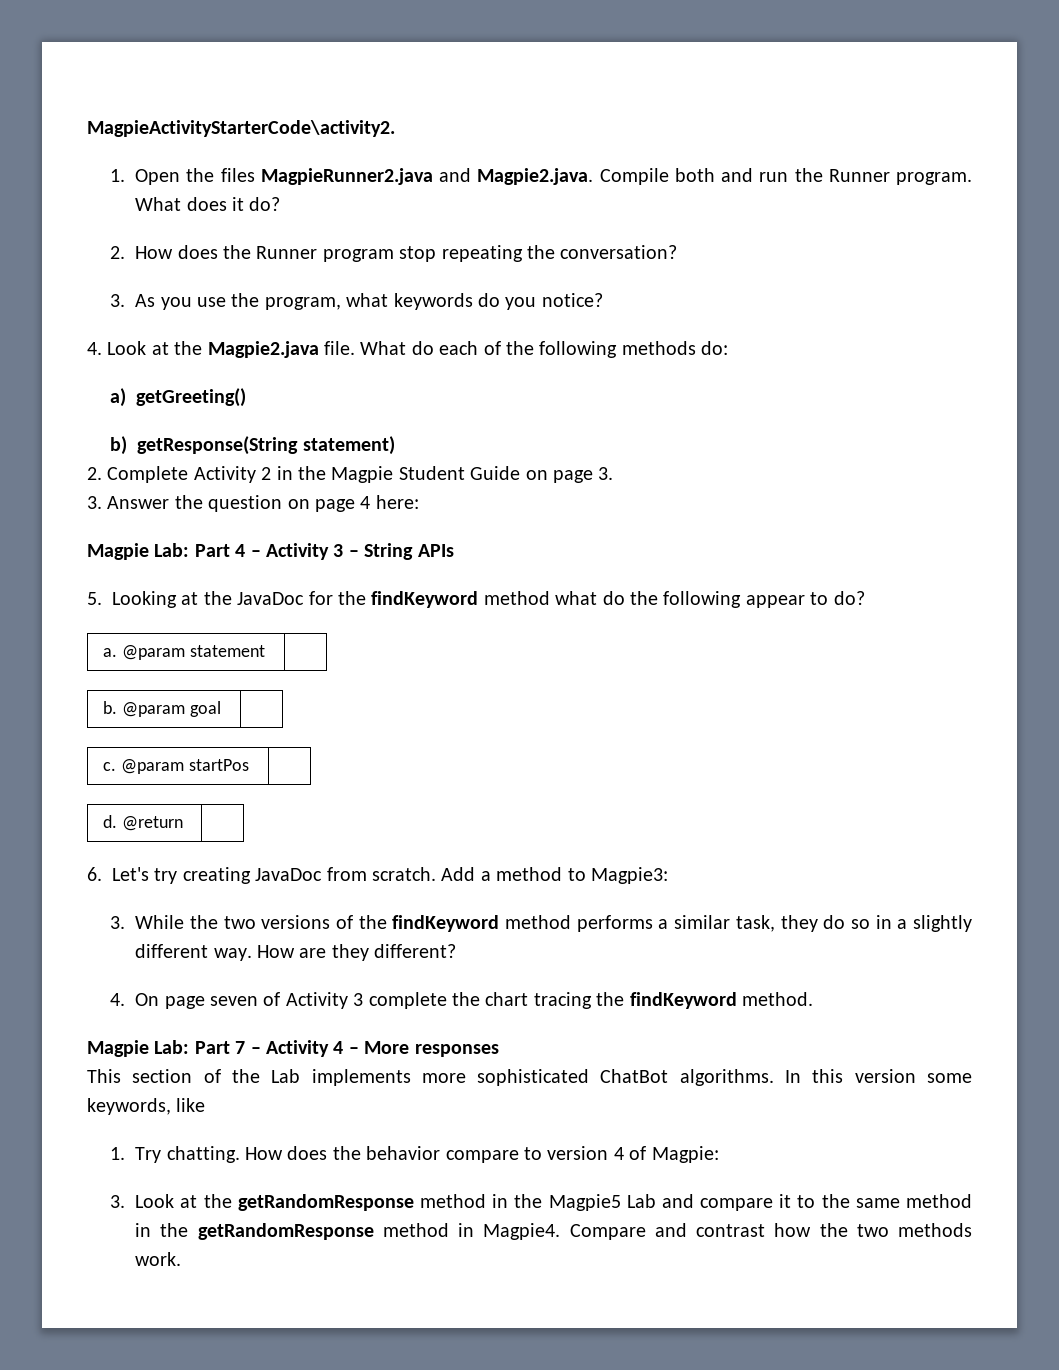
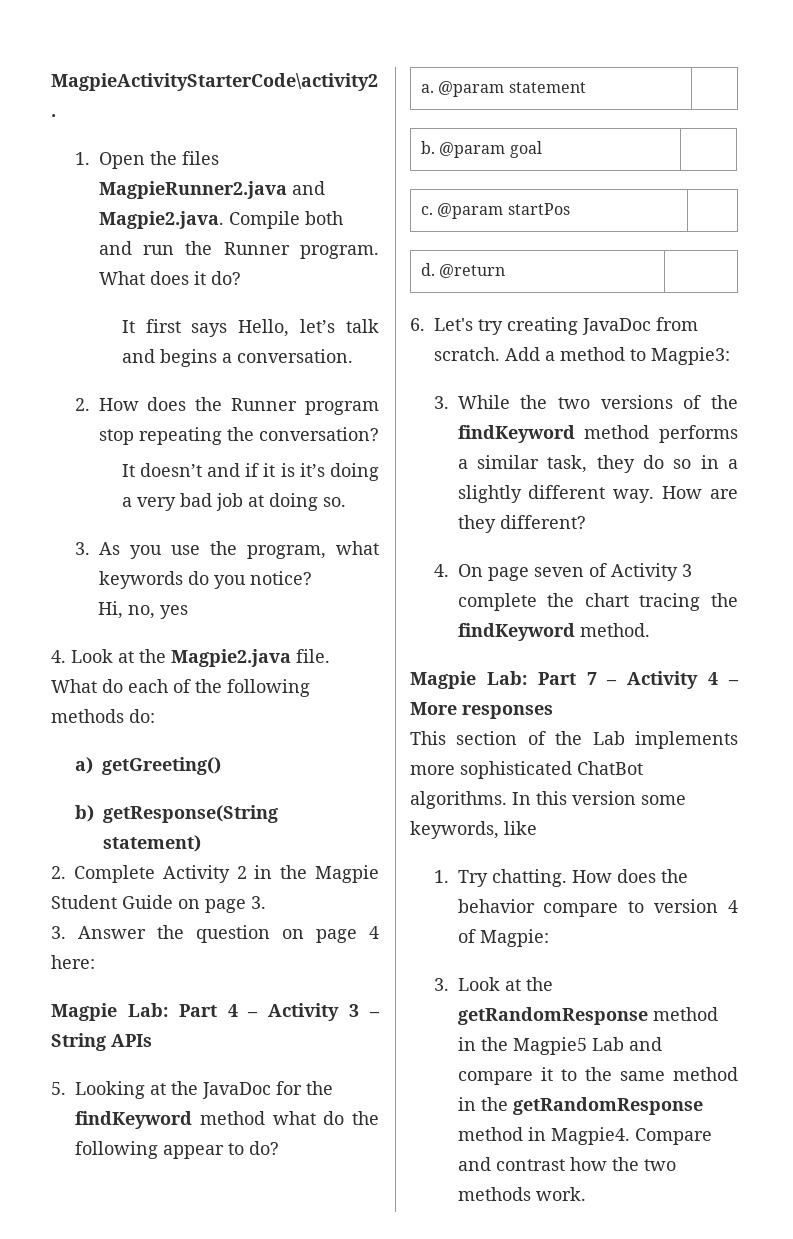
(281, 204) none -> [121,319,379,337] [121,349,353,367] // It first says Hello, let’s talk and begins a conversation.
(678, 252) none -> [121,463,379,481] [121,493,346,511] // It doesn’t and if it is it’s doing a very bad job at doing so.
(603, 300) none -> [98,601,189,619] // Hi, no, yes

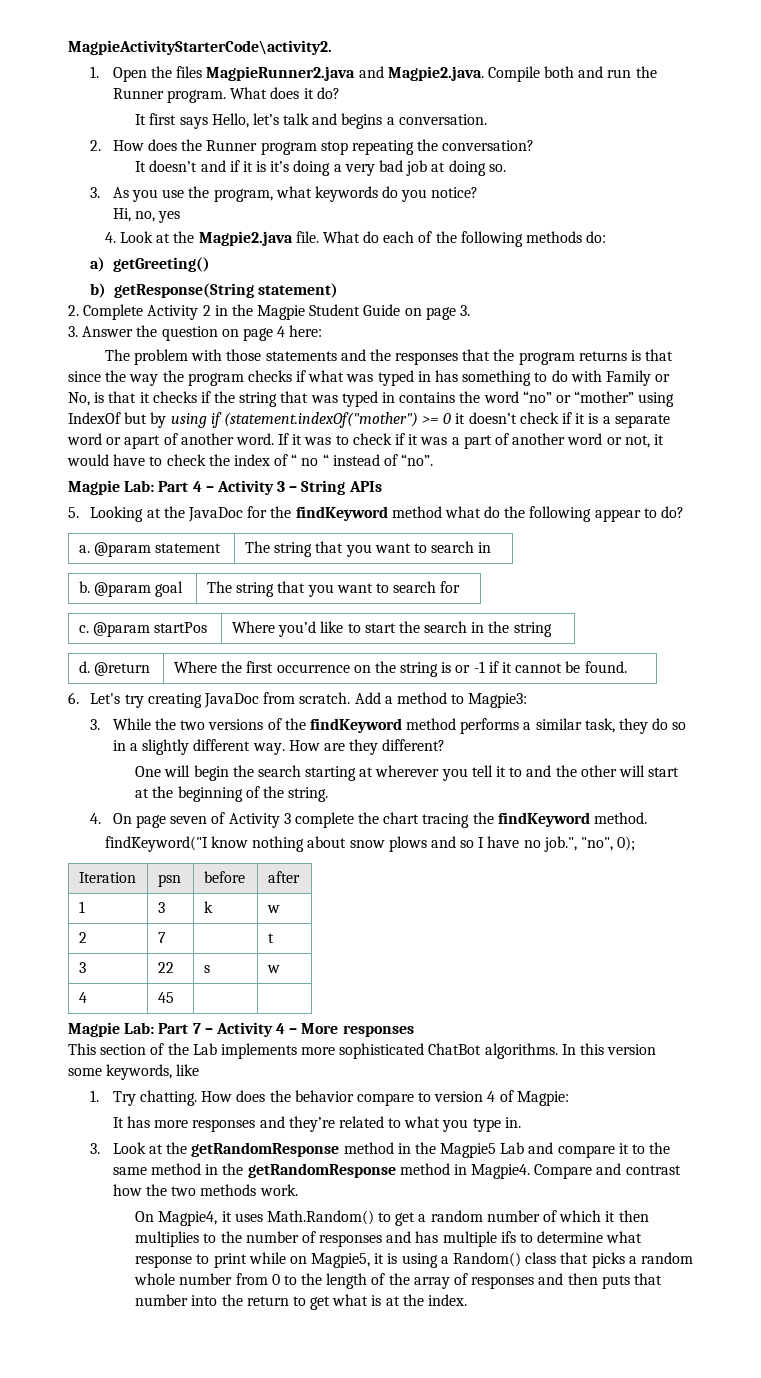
(95, 962) none -> [104,349,674,365] [68,370,671,386] [68,391,675,407] [68,412,670,428] [67,433,664,449] [67,454,434,466] // The problem with those statements and the responses that the program returns is that since the way the program checks if what was typed in has something to do with Family or No, is that it checks if the string that was typed in contains the word “no” or “mother” using IndexOf but by using if (statement.indexOf("mother") >= 0 it doesn’t check if it is a separate word or apart of another word. If it was to check if it was a part of another word or not, it would have to check the index of “ no “ instead of “no”.
[420,141,542,158] [420,203,570,219] [420,263,506,278] // b. @param goal | // c. @param startPos | // d. @return | -> [244,541,492,557] [78,581,184,597] [206,581,461,597] [78,622,208,637] [231,621,552,637] [78,661,151,676] [173,661,627,677] The string that you want to search in // b. @param goal | The string that you want to search for // c. @param startPos | Where you’d like to start the search in the string // d. @return | Where the first occurrence on the string is or -1 if it cannot be found.
(586, 522) none -> [135,765,680,781] [135,786,329,802] // One will begin the search starting at wherever you tell it to and the other will start at the beginning of the string.
(650, 630) none -> [104,836,636,852] [78,872,136,883] [157,874,181,887] [203,871,245,883] [267,871,300,883] [78,901,85,913] [157,902,165,913] [203,901,213,913] [266,905,280,913] [78,932,87,943] [157,932,166,943] [267,933,274,943] [78,962,86,973] [157,962,174,973] [203,965,210,973] [266,965,280,973] [78,992,87,1003] [157,992,174,1003] // findKeyword("I know nothing about snow plows and so I have no job.", "no", 0); // Iteration | psn | before | after // 1 | 3 | k | w // 2 | 7 | | t // 3 | 22 | s | w // 4 | 45 | |
(549, 938) none -> [112,1116,521,1132] // It has more responses and they’re related to what you type in.
(586, 1194) none -> [135,1210,649,1226] [135,1231,643,1247] [135,1252,693,1268] [134,1273,662,1289] [135,1294,468,1310] // On Magpie4, it uses Math.Random() to get a random number of which it then multiplies to the number of responses and has multiple ifs to determine what response to print while on Magpie5, it is using a Random() class that picks a random whole number from 0 to the length of the array of responses and then puts that number into the return to get what is at the index.

